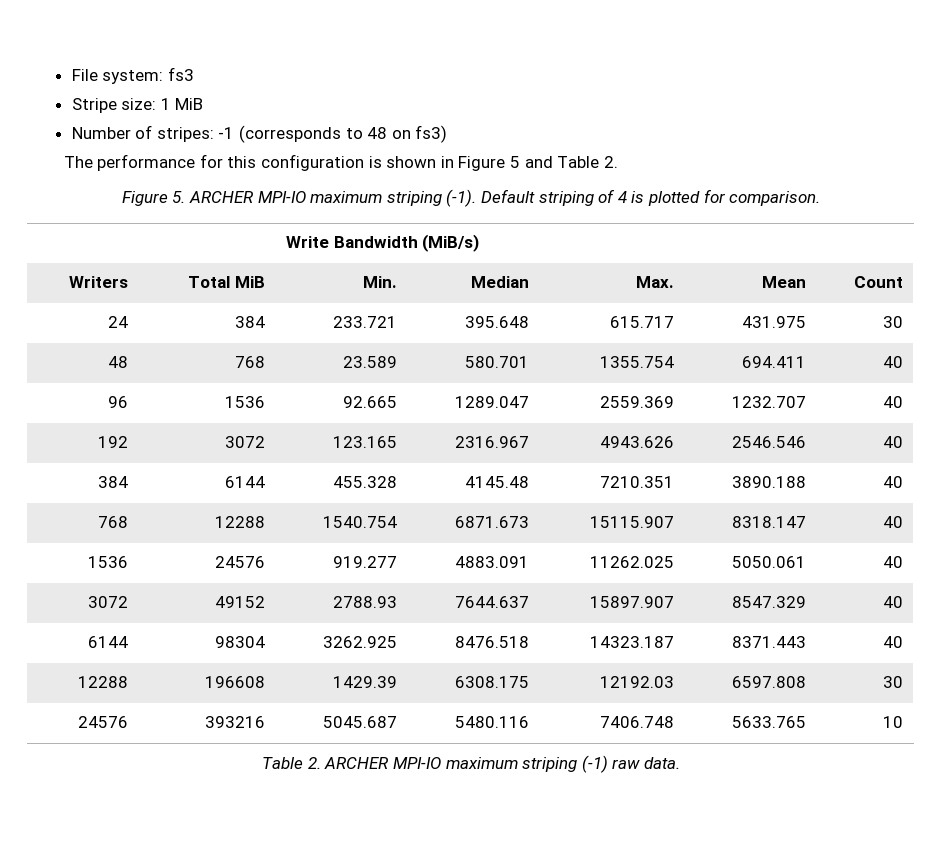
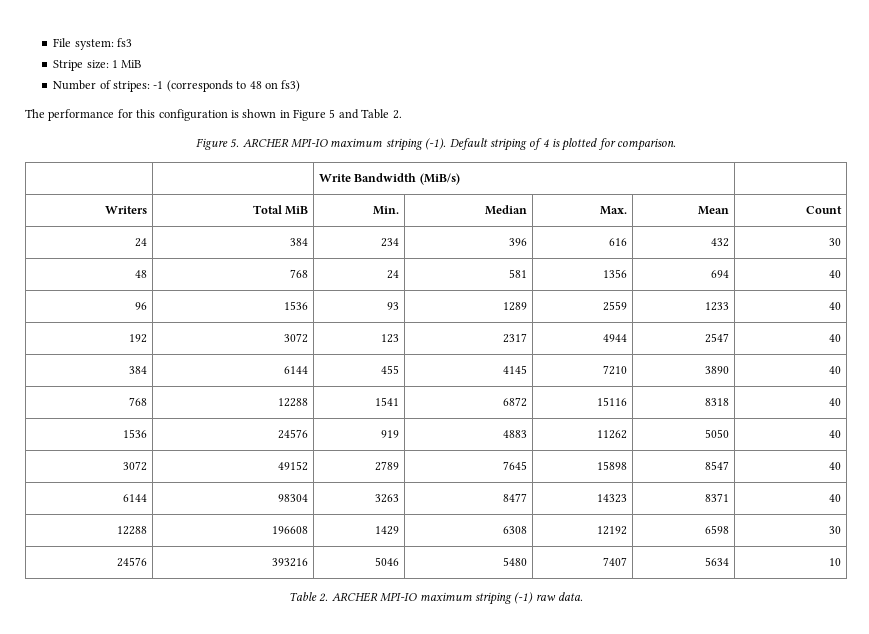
[332,316,397,328] [464,316,529,328] [609,316,674,328] [741,316,806,328] 233.721 | 395.648 | 615.717 | 431.975 -> [380,238,399,247] [508,238,527,246] [608,238,627,246] [710,238,729,247] 234 | 396 | 616 | 432
[342,356,397,368] [464,356,529,368] [599,356,674,368] [741,356,806,368] 23.589 | 580.701 | 1355.754 | 694.411 -> [386,270,399,279] [508,269,527,278] [602,269,627,278] [710,270,729,278] 24 | 581 | 1356 | 694
[342,396,397,408] [454,396,529,408] [599,396,674,408] [731,396,806,408] 92.665 | 1289.047 | 2559.369 | 1232.707 -> [386,302,399,310] [502,302,527,311] [602,301,627,311] [704,302,729,311] 93 | 1289 | 2559 | 1233
[332,436,397,448] [454,436,529,448] [599,436,674,448] [731,436,806,448] 123.165 | 2316.967 | 4943.626 | 2546.546 -> [380,334,399,343] [502,333,527,343] [602,334,627,342] [704,333,729,343] 123 | 2317 | 4944 | 2547
[332,476,397,488] [464,476,529,488] [599,476,674,488] [731,476,806,488] 455.328 | 4145.48 | 7210.351 | 3890.188 -> [380,365,399,374] [502,365,527,374] [602,365,627,375] [704,366,729,374] 455 | 4145 | 7210 | 3890
[322,516,397,528] [454,516,529,528] [589,516,674,528] [731,516,806,528] 1540.754 | 6871.673 | 15115.907 | 8318.147 -> [374,397,399,406] [502,397,527,407] [596,397,627,406] [704,398,729,406] 1541 | 6872 | 15116 | 8318
[332,556,397,568] [454,556,529,568] [589,556,674,568] [731,556,806,568] 919.277 | 4883.091 | 11262.025 | 5050.061 -> [380,430,399,438] [502,430,527,438] [596,430,627,439] [704,429,729,438] 919 | 4883 | 11262 | 5050
[332,596,397,608] [454,596,529,608] [589,596,674,608] [731,596,806,608] 2788.93 | 7644.637 | 15897.907 | 8547.329 -> [374,461,399,471] [502,461,527,470] [596,461,627,470] [704,461,729,470] 2789 | 7645 | 15898 | 8547
[322,636,397,648] [454,636,529,648] [589,636,674,648] [731,636,806,648] 3262.925 | 8476.518 | 14323.187 | 8371.443 -> [374,494,399,503] [502,493,527,502] [596,494,627,503] [704,493,729,502] 3263 | 8477 | 14323 | 8371
[332,676,397,688] [454,676,529,688] [599,676,674,688] [731,676,806,688] 1429.39 | 6308.175 | 12192.03 | 6597.808 -> [374,526,399,535] [502,526,527,534] [596,526,627,535] [704,525,729,534] 1429 | 6308 | 12192 | 6598
[322,716,397,728] [454,716,529,728] [599,716,674,728] [731,716,806,728] 5045.687 | 5480.116 | 7406.748 | 5633.765 -> [374,557,399,566] [502,557,527,566] [602,557,627,566] [704,557,729,566] 5046 | 5480 | 7407 | 5634

